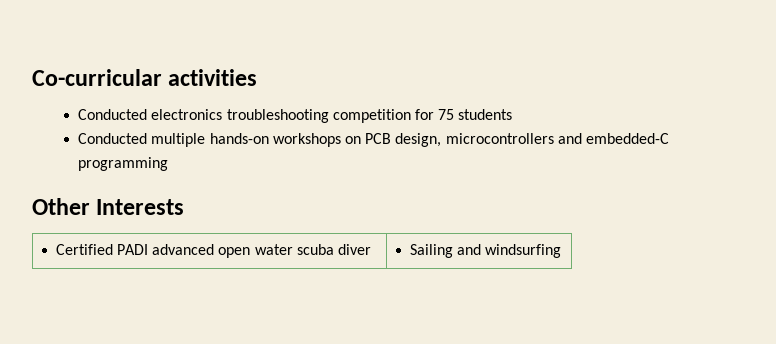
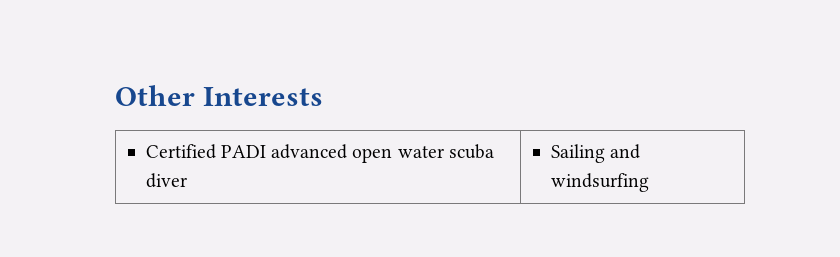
[32,69,258,86] [78,109,513,123] [78,133,669,147] [78,157,169,171] Co-curricular activities // Conducted electronics troubleshooting competition for 75 students // Conducted multiple hands-on workshops on PCB design, microcontrollers and embedded-C programming // -> (115, 95) none

